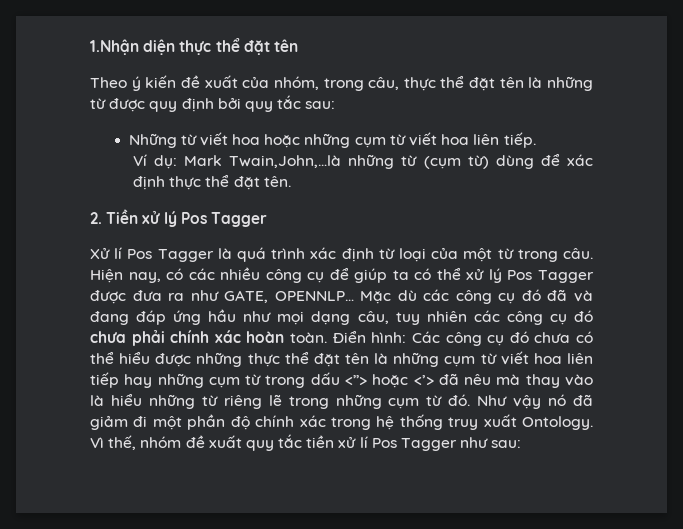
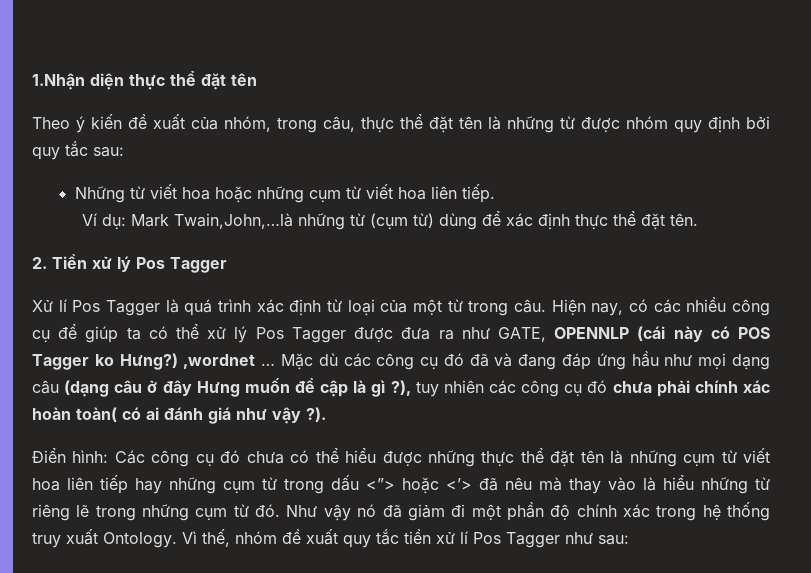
(146, 105) none -> [626,116,668,129] nhóm
[274,291,354,301] OPENNLP… -> [554,326,771,342] [32,353,276,370] OPENNLP (cái này có POS Tagger ko Hưng?) ,wordnet …
[357,311,389,324] câu, -> [32,378,411,397] câu (dạng câu ở đây Hưng muốn đề cập là gì ?),
[290,332,328,343] toàn. -> [76,407,326,424] toàn( có ai đánh giá như vậy ?). //

